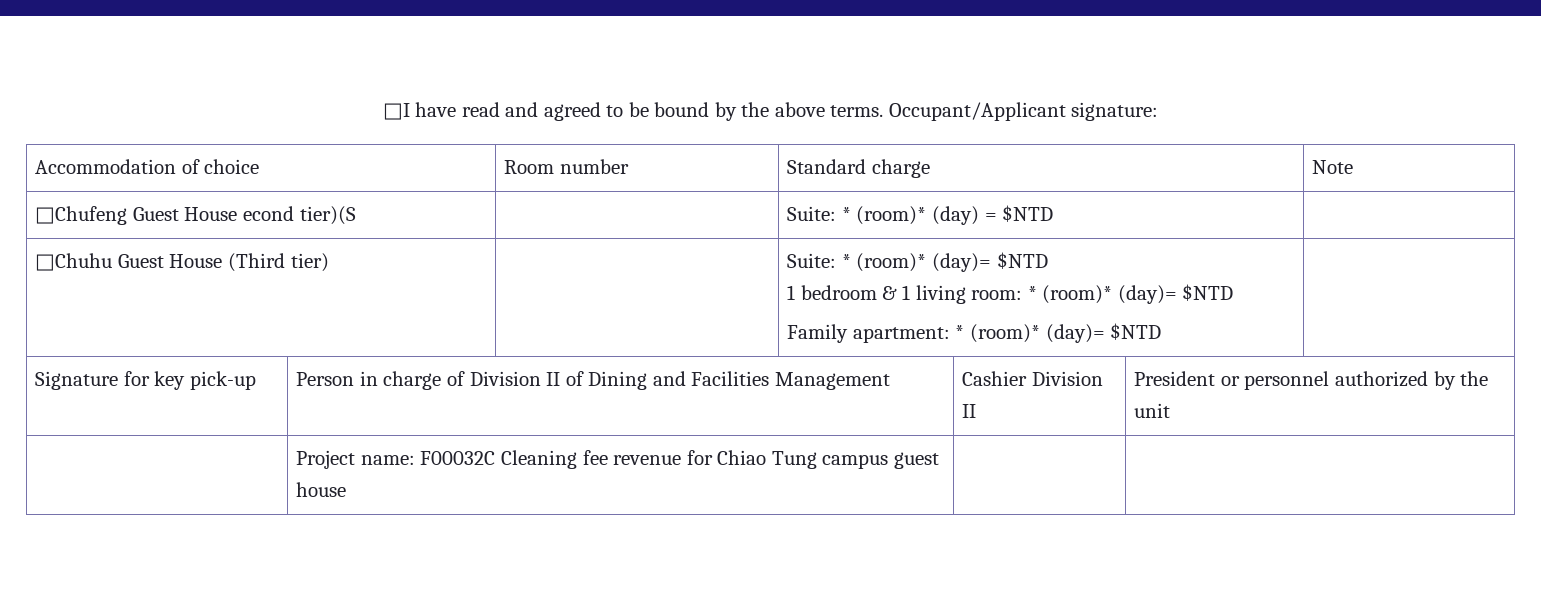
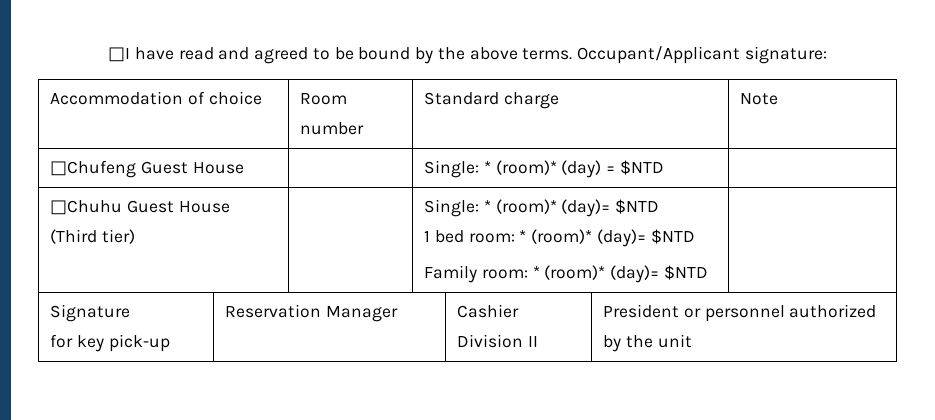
[242,206,356,225] [787,206,837,221] econd tier)(S | | Suite: -> [424,160,480,178] | | Single:
[787,253,837,268] Suite: -> [424,199,480,217] Single:
[800,285,966,304] bedroom & 1 living -> [435,230,465,243] bed
[852,327,950,343] apartment: -> [482,269,529,279] room:
(119, 380) none -> (131, 313) //
[296,371,890,390] Person in charge of Division II of Dining and Facilities Management -> [225,304,399,322] Reservation Manager
[296,450,939,469] [296,482,347,497] // | Project name: F00032C Cleaning fee revenue for Chiao Tung campus guest house | | -> (692, 341) none

